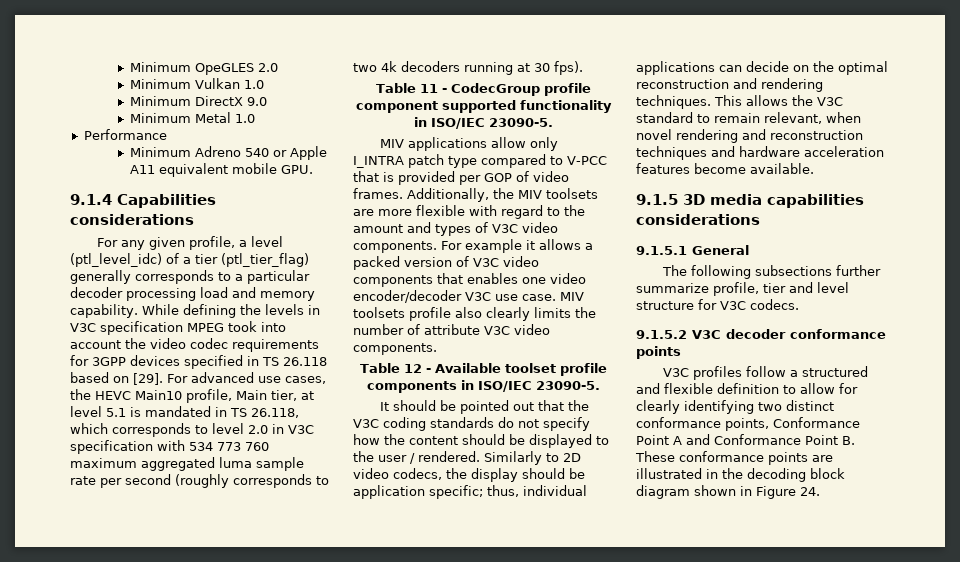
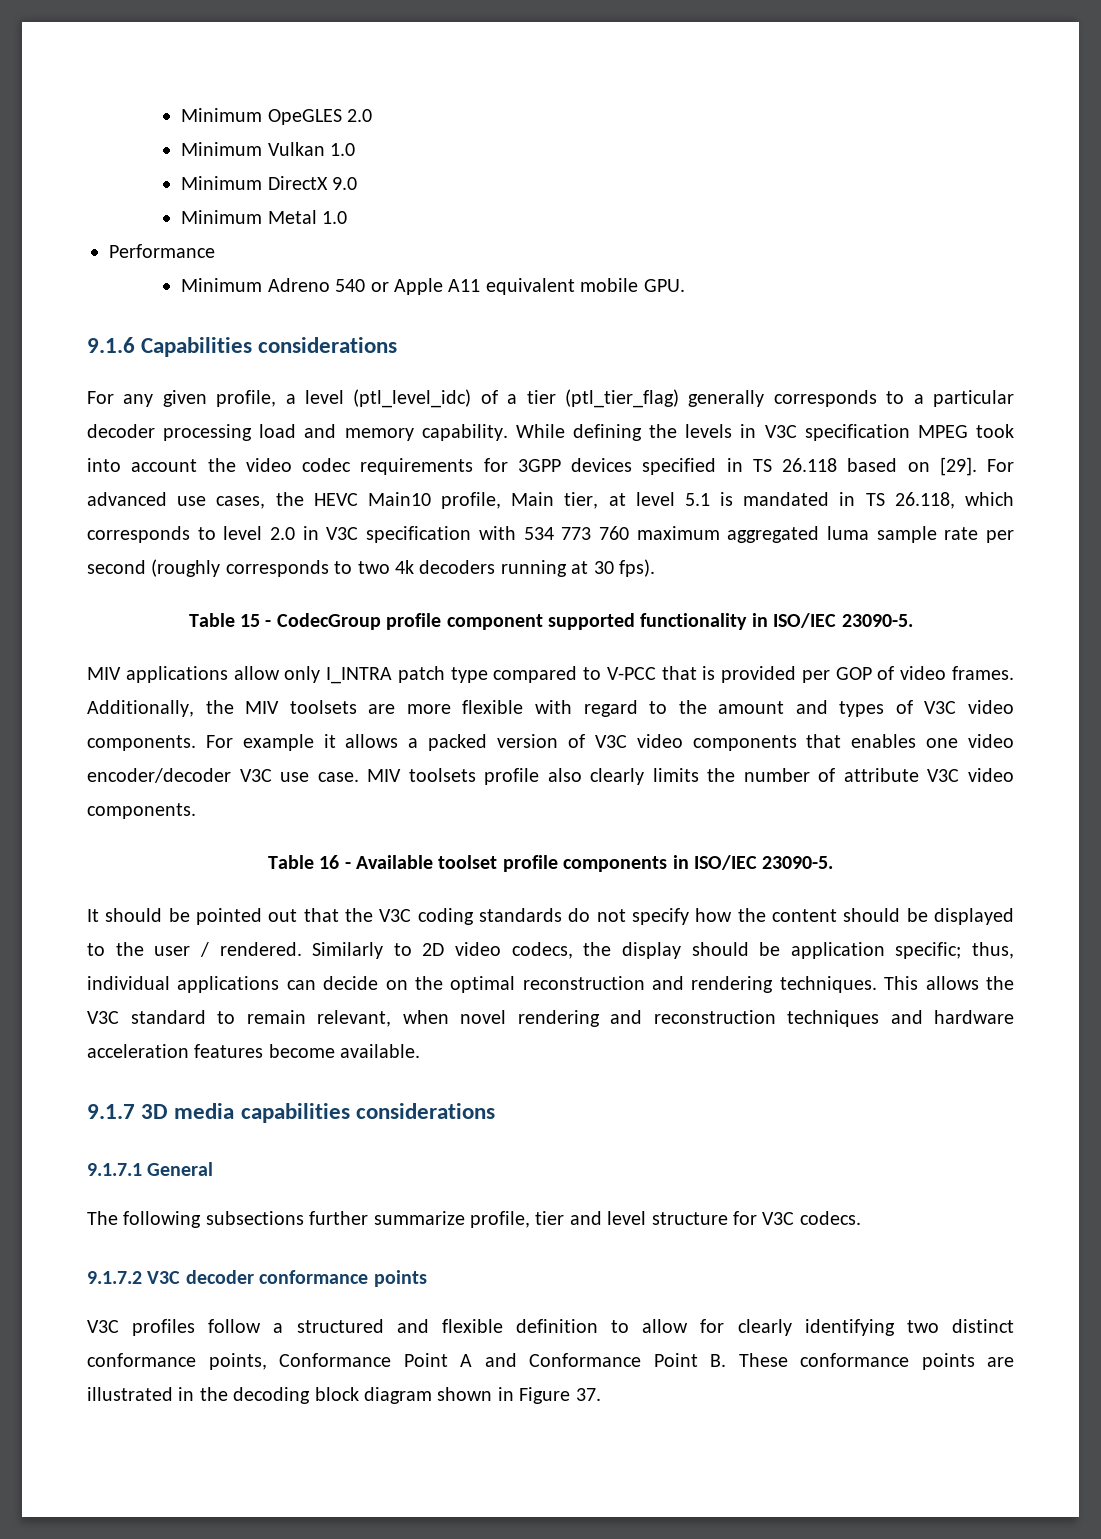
[70,194,112,205] 9.1.4 -> [87,337,135,353] 9.1.6
[419,84,438,93] 11 -> [239,614,260,627] 15
[403,364,422,373] 12 -> [319,855,340,869] 16
[636,194,678,205] 9.1.5 -> [87,1104,135,1119] 9.1.7
[636,246,687,255] 9.1.5.1 -> [87,1163,142,1176] 9.1.7.1
[636,330,687,339] 9.1.5.2 -> [87,1271,142,1284] 9.1.7.2
[800,487,820,496] 24. -> [575,1388,601,1401] 37.

